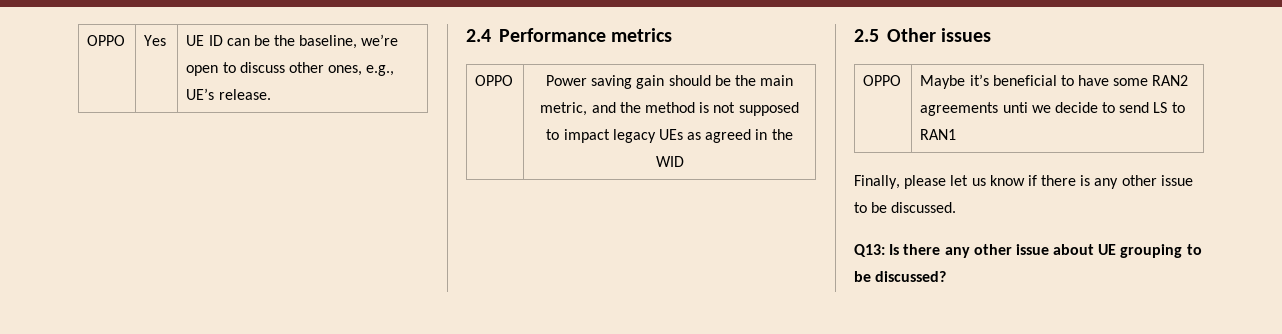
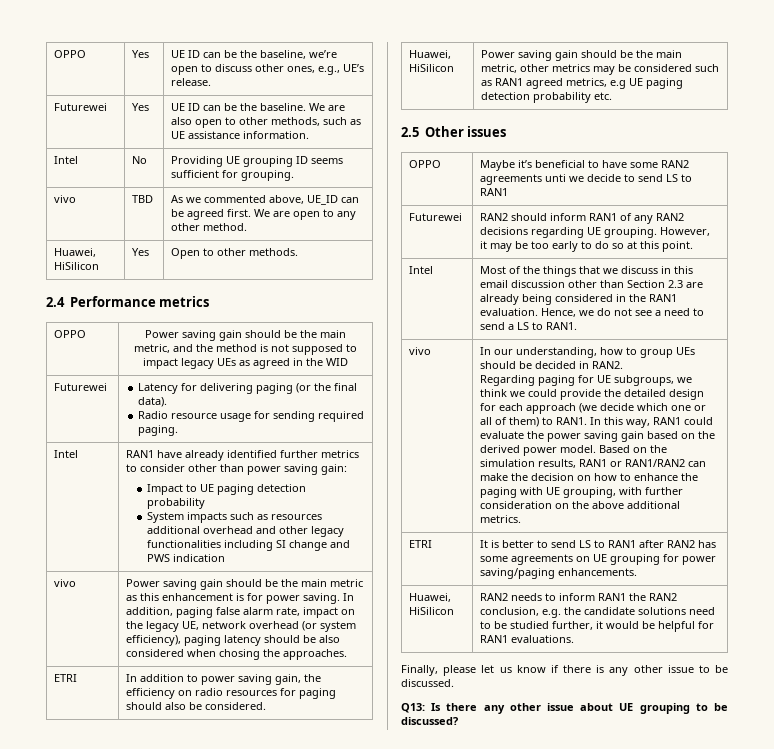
(271, 94) none -> [54,103,108,111] [132,103,150,111] [171,103,346,111] [171,117,362,128] [171,131,310,139] [54,156,79,164] [132,156,148,164] [171,156,344,167] [171,170,295,181] [54,195,77,203] [132,195,154,203] [171,195,360,205] [171,209,357,220] [171,223,248,231] [54,248,97,257] [54,262,100,270] [132,248,150,256] [171,248,299,259] // Futurewei | Yes | UE ID can be the baseline. We are also open to other methods, such as UE assistance information. // Intel | No | Providing UE grouping ID seems sufficient for grouping. // vivo | TBD | As we commented above, UE_ID can be agreed first. We are open to any other method. // Huawei, HiSilicon | Yes | Open to other methods.
(684, 161) none -> [54,383,108,391] [138,383,358,394] [138,397,168,407] [138,411,365,422] [138,425,179,436] [54,450,79,458] [126,450,360,461] [126,464,348,475] [146,484,306,495] [146,498,205,509] [146,512,322,523] [146,526,344,537] [146,540,350,551] [146,554,225,562] [54,579,77,587] [126,579,364,590] [126,593,355,604] [126,607,356,618] [126,621,357,632] [126,635,341,646] [126,649,348,660] [54,674,78,682] [126,674,322,685] [126,688,337,699] [126,702,267,710] [409,50,452,59] [409,64,455,72] [481,50,683,61] [481,64,720,75] [481,78,684,89] [481,92,613,103] // Futurewei | Latency for delivering paging (or the final data). // Radio resource usage for sending required paging. // Intel | RAN1 have already identified further metrics to consider other than power saving gain: // Impact to UE paging detection probability // System impacts such as resources additional overhead and other legacy functionalities including SI change and PWS indication // vivo | Power saving gain should be the main metric as this enhancement is for power saving. In addition, paging false alarm rate, impact on the legacy UE, network overhead (or system efficiency), paging latency should be also considered when chosing the approaches. // ETRI | In addition to power saving gain, the efficiency on radio resources for paging should also be considered. // Huawei, HiSilicon | Power saving gain should be the main metric, other metrics may be considered such as RAN1 agreed metrics, e.g UE paging detection probability etc.
(957, 134) none -> [409,213,463,221] [480,213,685,224] [480,227,711,238] [480,241,694,252] [409,266,434,274] [480,266,694,277] [480,280,704,288] [480,294,678,305] [480,308,705,317] [480,322,578,330] [409,347,432,355] [480,347,696,358] [480,361,624,369] [480,375,693,386] [480,389,705,400] [480,403,707,414] [480,417,714,428] [480,431,716,442] [480,445,668,456] [480,459,707,468] [480,473,699,481] [480,487,684,498] [480,501,681,509] [480,515,522,523] [409,540,433,548] [480,540,717,548] [480,554,717,565] [480,568,638,579] [409,593,452,602] [409,607,455,615] [480,593,678,601] [480,607,716,618] [480,621,715,632] [480,635,575,643] // Futurewei | RAN2 should inform RAN1 of any RAN2 decisions regarding UE grouping. However, it may be too early to do so at this point. // Intel | Most of the things that we discuss in this email discussion other than Section 2.3 are already being considered in the RAN1 evaluation. Hence, we do not see a need to send a LS to RAN1. // vivo | In our understanding, how to group UEs should be decided in RAN2. // Regarding paging for UE subgroups, we think we could provide the detailed design for each approach (we decide which one or all of them) to RAN1. In this way, RAN1 could evaluate the power saving gain based on the derived power model. Based on the simulation results, RAN1 or RAN1/RAN2 can make the decision on how to enhance the paging with UE grouping, with further consideration on the above additional metrics. // ETRI | It is better to send LS to RAN1 after RAN2 has some agreements on UE grouping for power saving/paging enhancements. // Huawei, HiSilicon | RAN2 needs to inform RAN1 the RAN2 conclusion, e.g. the candidate solutions need to be studied further, it would be helpful for RAN1 evaluations.

